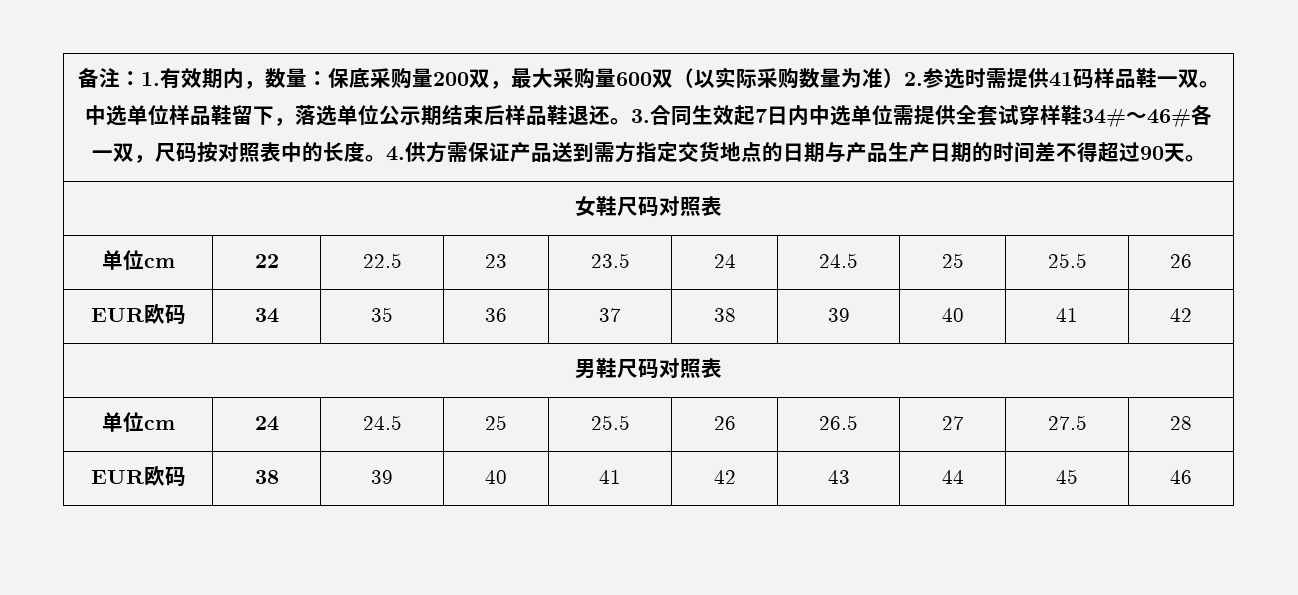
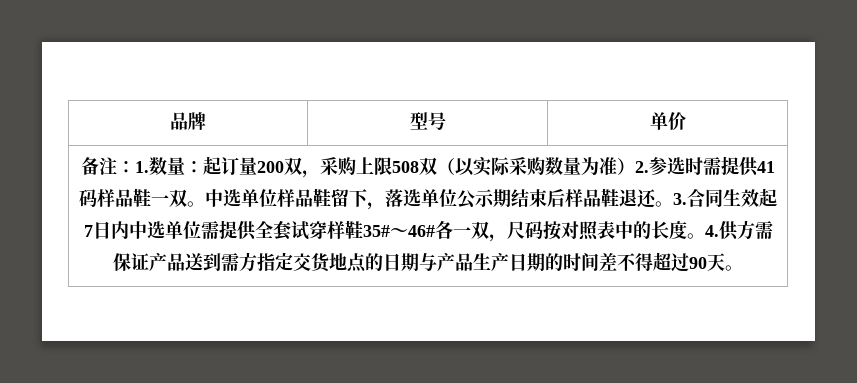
[77,68,652,89] 备注：1.有效期内，数量：保底采购量200双，最大采购量600 -> [170,112,206,130] [409,112,446,130] [649,112,686,130] [80,156,419,178] 品牌 | 型号 | 单价 // 备注：1.数量：起订量200双，采购上限508
[1082,108,1126,128] 34# -> [362,225,390,237] 35#
[575,196,722,217] [101,250,175,270] [254,254,279,268] [362,253,402,268] [484,254,507,268] [590,253,630,268] [713,254,736,268] [819,253,858,268] [941,253,964,268] [1047,253,1087,268] [1170,254,1192,268] [90,304,186,325] [254,308,279,323] [370,307,393,322] [484,308,507,322] [599,308,621,322] [713,308,736,322] [827,308,850,322] [941,308,964,322] [1056,308,1078,322] [1170,308,1192,322] [575,358,722,379] [101,412,175,432] [254,416,279,431] [362,415,402,430] [484,415,507,430] [590,415,630,430] [713,416,736,430] [819,415,858,430] [941,416,964,430] [1047,415,1087,430] [1170,416,1192,430] [90,466,186,487] [254,470,279,484] [370,470,393,484] [484,470,507,484] [599,470,621,484] [713,470,736,484] [827,470,850,484] [941,470,964,484] [1056,469,1078,484] [1170,470,1192,484] // 女鞋尺码对照表 // 单位cm | 22 | 22.5 | 23 | 23.5 | 24 | 24.5 | 25 | 25.5 | 26 // EUR欧码 | 34 | 35 | 36 | 37 | 38 | 39 | 40 | 41 | 42 // 男鞋尺码对照表 // 单位cm | 24 | 24.5 | 25 | 25.5 | 26 | 26.5 | 27 | 27.5 | 28 // EUR欧码 | 38 | 39 | 40 | 41 | 42 | 43 | 44 | 45 | 46 -> (743, 268) none

